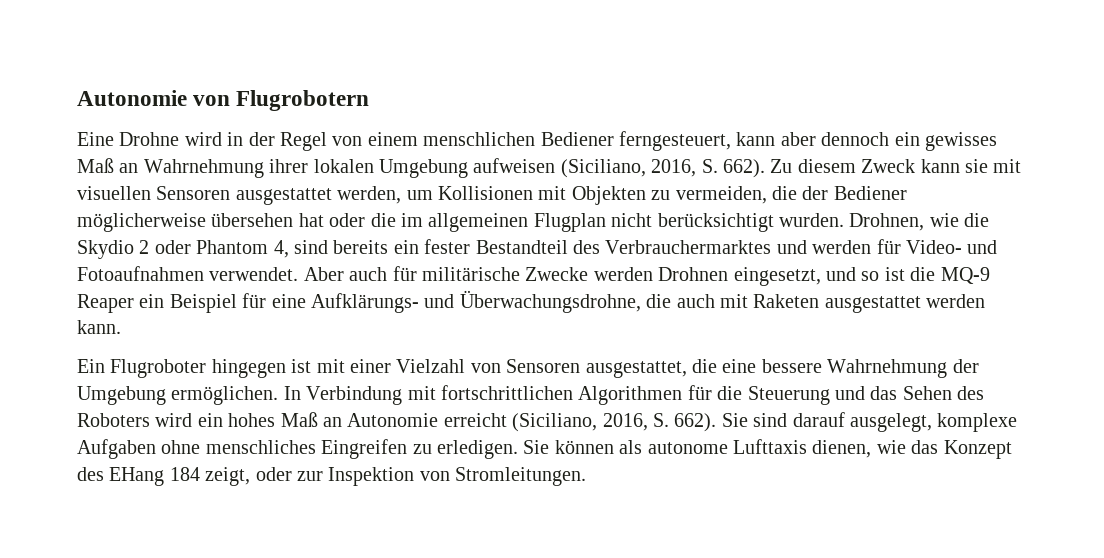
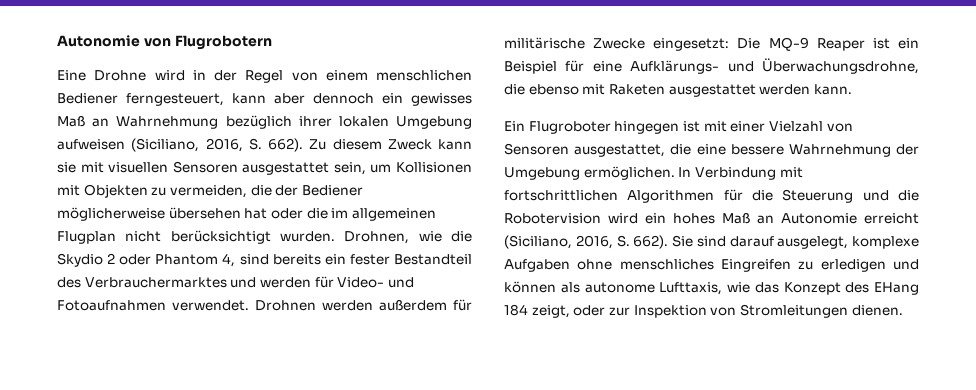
(264, 168) none -> [225,115,292,129] bezüglich
[337,186,402,204] werden, -> [333,162,366,175] sein,
[303,266,936,286] Aber auch für militärische Zwecke werden Drohnen eingesetzt, und so ist die -> [255,299,472,311] [504,37,761,51] Drohnen werden außerdem für militärische Zwecke eingesetzt: Die
(134, 303) none -> [872,38,890,49] ist
[676,294,715,308] auch -> [528,84,579,95] ebenso
[870,386,985,400] [77,413,150,427] das Sehen des Roboters -> [898,190,919,201] [504,213,601,224] die Robotervision
[437,440,550,459] erledigen. Sie -> [820,259,919,272] erledigen und
[732,439,872,458] Lufttaxis dienen, -> [659,282,723,295] Lufttaxis,
[455,467,587,486] Stromleitungen. -> [739,304,903,318] Stromleitungen dienen.

